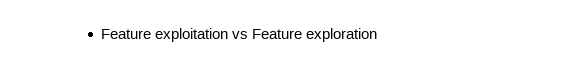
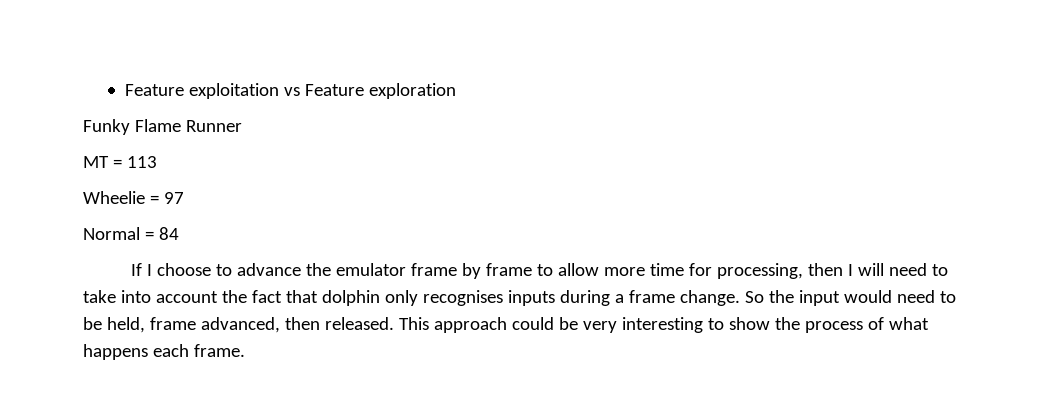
(378, 35) none -> [83,119,242,135] [83,156,157,168] [83,191,184,204] [83,227,179,240] [131,263,948,279] [83,290,956,306] [83,317,929,333] [83,344,245,360] // Funky Flame Runner // MT = 113 // Wheelie = 97 // Normal = 84 // If I choose to advance the emulator frame by frame to allow more time for processing, then I will need to take into account the fact that dolphin only recognises inputs during a frame change. So the input would need to be held, frame advanced, then released. This approach could be very interesting to show the process of what happens each frame.

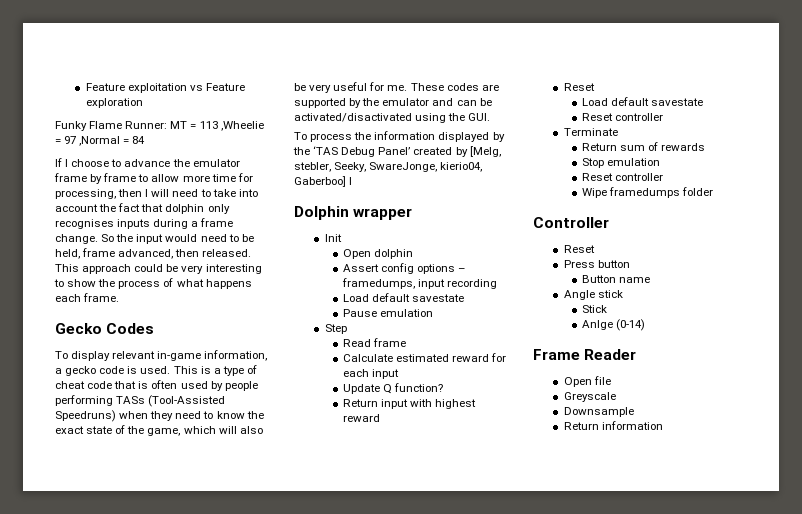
[185,120,242,132] Runner // -> [125,121,168,129] Runner:
[83,191,145,204] // Wheelie -> [220,121,264,131] ,Wheelie
[83,227,140,240] // Normal -> [79,136,121,146] ,Normal
(245, 350) none -> [55,323,155,334] [55,350,268,361] [55,365,257,376] [55,380,258,391] [55,395,226,407] [55,410,264,422] [55,425,263,436] [294,82,499,93] [294,98,492,108] [294,113,491,123] [294,131,505,142] [293,146,501,157] [294,162,483,172] [294,176,353,187] [294,206,413,220] [324,234,342,242] [342,249,414,259] [342,263,467,274] [341,278,498,289] [342,293,465,302] [342,309,434,317] [324,324,347,334] [342,338,407,347] [342,353,507,362] [342,369,400,379] [342,383,444,394] [342,399,477,409] [342,414,380,422] [563,83,595,91] [581,97,704,106] [581,113,664,121] [563,128,618,136] [581,142,706,151] [581,158,661,168] [581,173,664,181] [581,187,714,198] [533,217,609,228] [563,245,595,253] [563,260,630,268] [581,275,651,283] [563,290,623,300] [581,305,607,313] [581,319,646,331] [533,349,637,360] [563,376,611,387] [563,392,616,402] [563,407,634,417] [563,421,663,430] // Gecko Codes // To display relevant in-game information, a gecko code is used. This is a type of cheat code that is often used by people performing TASs (Tool-Assisted Speedruns) when they need to know the exact state of the game, which will also be very useful for me. These codes are supported by the emulator and can be activated/disactivated using the GUI. // To process the information displayed by the ‘TAS Debug Panel’ created by [Melg, stebler, Seeky, SwareJonge, kierio04, Gaberboo] I // Dolphin wrapper // Init // Open dolphin // Assert config options – framedumps, input recording // Load default savestate // Pause emulation // Step // Read frame // Calculate estimated reward for each input // Update Q function? // Return input with highest reward // Reset // Load default savestate // Reset controller // Terminate // Return sum of rewards // Stop emulation // Reset controller // Wipe framedumps folder // Controller // Reset // Press button // Button name // Angle stick // Stick // Anlge (0-14) // Frame Reader // Open file // Greyscale // Downsample // Return information

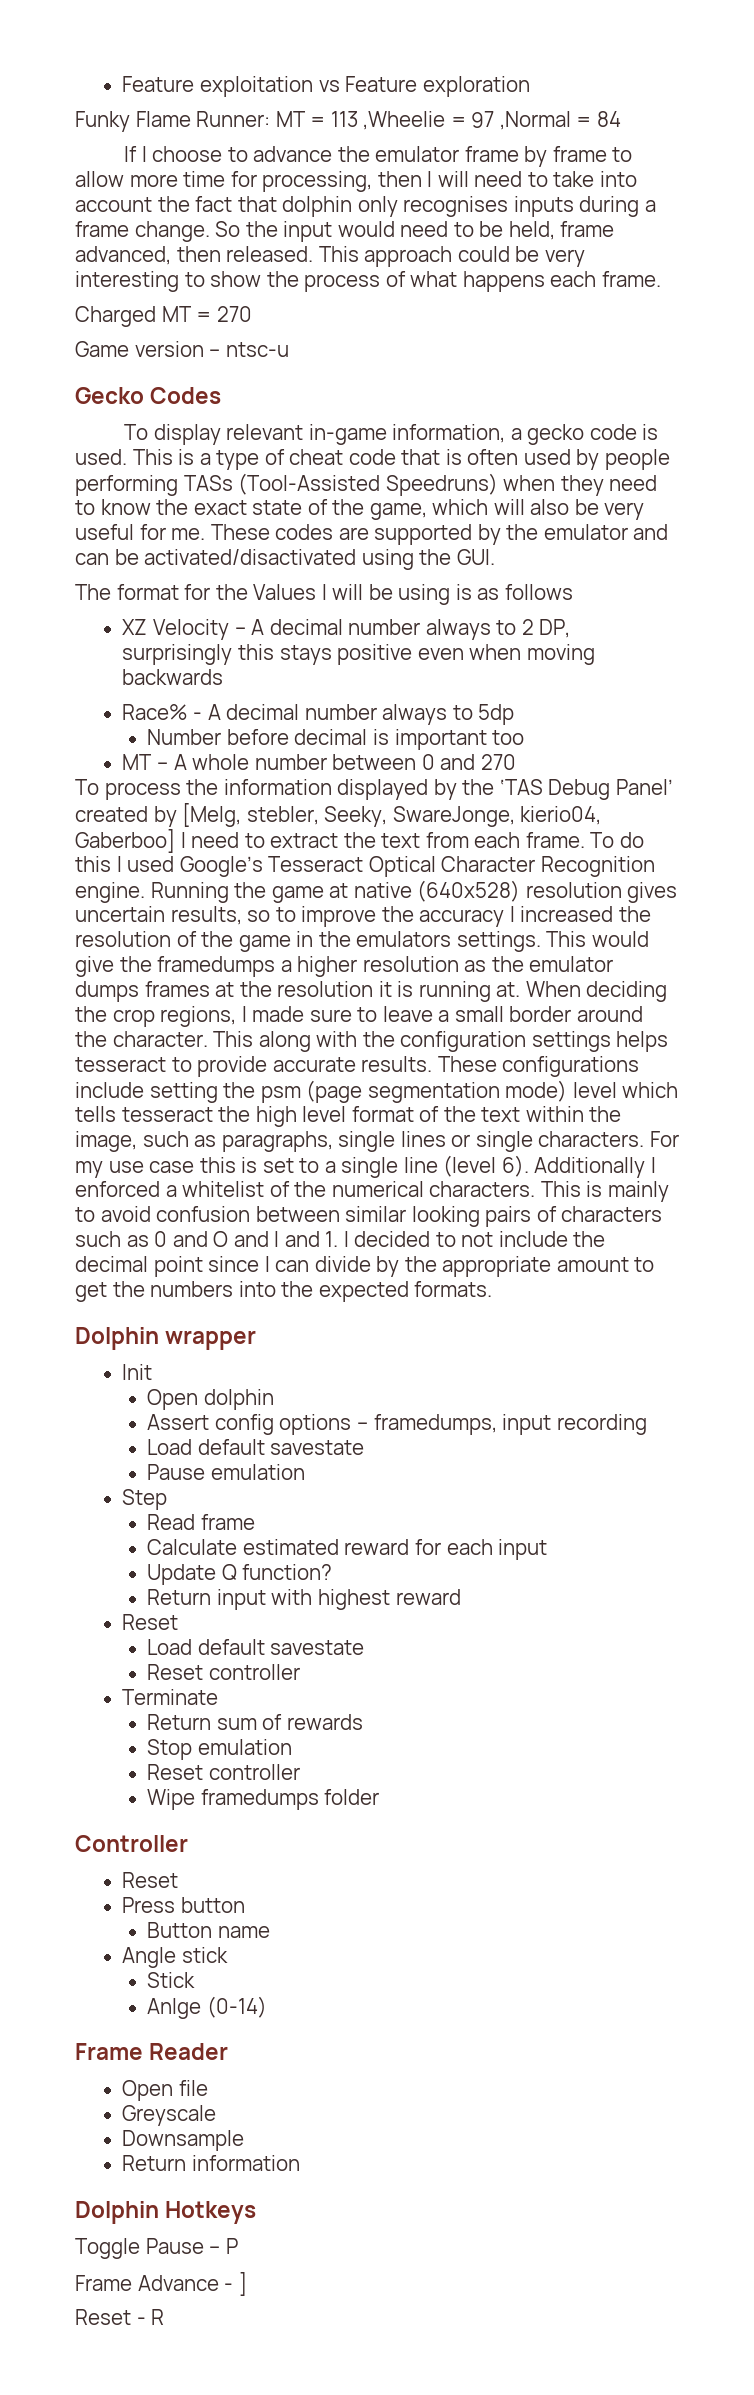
(120, 297) none -> [75,306,252,327] [75,341,289,357] // Charged MT = 270 // Game version – ntsc-u
(491, 117) none -> [75,584,573,605] [122,619,571,640] [122,644,595,665] [122,669,224,685] [122,704,515,725] [147,729,525,750] [122,754,516,770] // The format for the Values I will be using is as follows // XZ Velocity – A decimal number always to 2 DP, surprisingly this stays positive even when moving backwards // Race% - A decimal number always to 5dp // Number before decimal is important too // MT – A whole number between 0 and 270
(353, 181) none -> [191,832,644,848] [75,856,655,877] [75,880,678,903] [75,906,651,927] [75,931,649,952] [75,956,614,977] [75,981,668,1002] [75,1006,643,1027] [75,1031,669,1052] [75,1056,640,1077] [75,1080,679,1103] [75,1106,622,1127] [75,1131,679,1152] [75,1155,656,1178] [75,1181,669,1202] [75,1206,663,1227] [75,1231,606,1247] [75,1256,655,1277] [75,1281,493,1302] need to extract the text from each frame. To do this I used Google’s Tesseract Optical Character Recognition engine. Running the game at native (640x528) resolution gives uncertain results, so to improve the accuracy I increased the resolution of the game in the emulators settings. This would give the framedumps a higher resolution as the emulator dumps frames at the resolution it is running at. When deciding the crop regions, I made sure to leave a small border around the character. This along with the configuration settings helps tesseract to provide accurate results. These configurations include setting the psm (page segmentation mode) level which tells tesseract the high level format of the text within the image, such as paragraphs, single lines or single characters. For my use case this is set to a single line (level 6). Additionally I enforced a whitelist of the numerical characters. This is mainly to avoid confusion between similar looking pairs of characters such as 0 and O and I and 1. I decided to not include the decimal point since I can divide by the appropriate amount to get the numbers into the expected formats.
(663, 425) none -> [75,2201,257,2224] [75,2238,238,2259] [75,2272,247,2296] [75,2309,165,2325] // Dolphin Hotkeys // Toggle Pause – P // Frame Advance - ] // Reset - R

